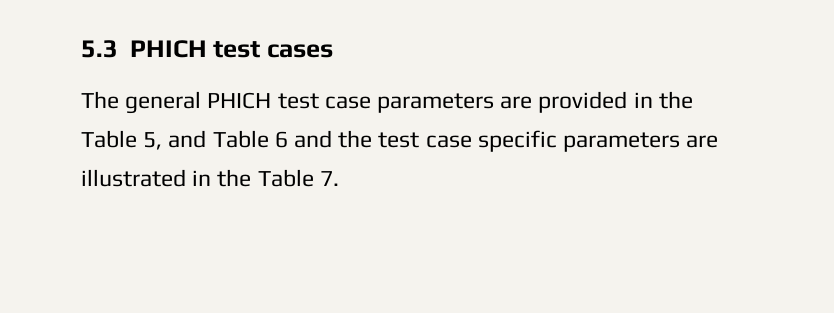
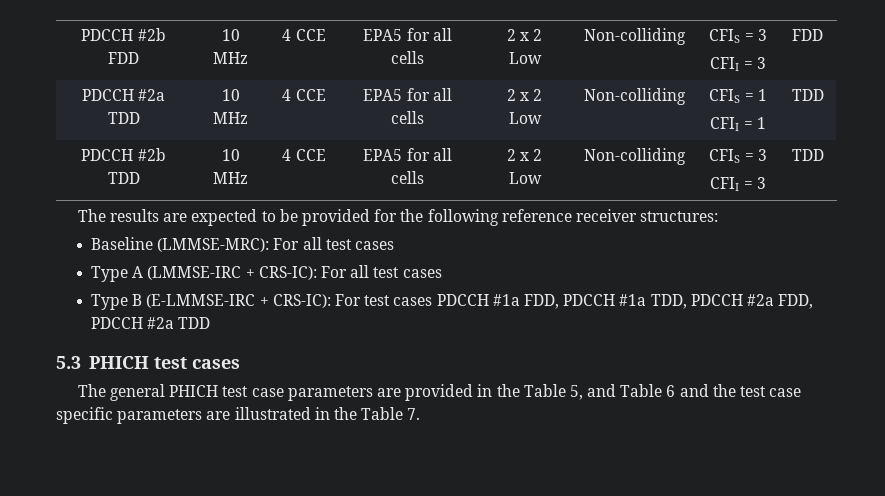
(81, 49) none -> [81,28,166,41] [108,52,139,64] [221,29,240,41] [213,52,248,64] [282,29,326,41] [363,28,452,41] [391,51,424,64] [506,29,543,41] [508,52,542,64] [584,28,687,45] [709,29,767,43] [710,57,766,71] [792,29,824,41] [81,89,166,101] [107,112,140,124] [221,89,240,101] [213,112,248,124] [282,89,326,101] [363,88,452,101] [391,111,424,124] [506,89,543,101] [508,112,542,124] [584,88,687,105] [709,89,767,103] [710,117,766,131] [791,89,824,101] [81,148,166,161] [107,172,140,184] [221,149,240,161] [213,172,248,184] [282,149,326,161] [363,148,452,161] [391,171,424,184] [506,149,543,161] [508,172,542,184] [584,148,687,165] [709,149,767,163] [710,177,766,191] [791,149,824,161] [77,209,719,226] [91,237,395,252] [91,265,442,282] [91,294,814,310] [91,317,211,329] PDCCH #2b FDD | 10 MHz | 4 CCE | EPA5 for all cells | 2 x 2 Low | Non-colliding | CFIS = 3 // CFII = 3 | FDD // PDCCH #2a TDD | 10 MHz | 4 CCE | EPA5 for all cells | 2 x 2 Low | Non-colliding | CFIS = 1 // CFII = 1 | TDD // PDCCH #2b TDD | 10 MHz | 4 CCE | EPA5 for all cells | 2 x 2 Low | Non-colliding | CFIS = 3 // CFII = 3 | TDD // The results are expected to be provided for the following reference receiver structures: // Baseline (LMMSE-MRC): For all test cases // Type A (LMMSE-IRC + CRS-IC): For all test cases // Type B (E-LMMSE-IRC + CRS-IC): For test cases PDCCH #1a FDD, PDCCH #1a TDD, PDCCH #2a FDD, PDCCH #2a TDD //

